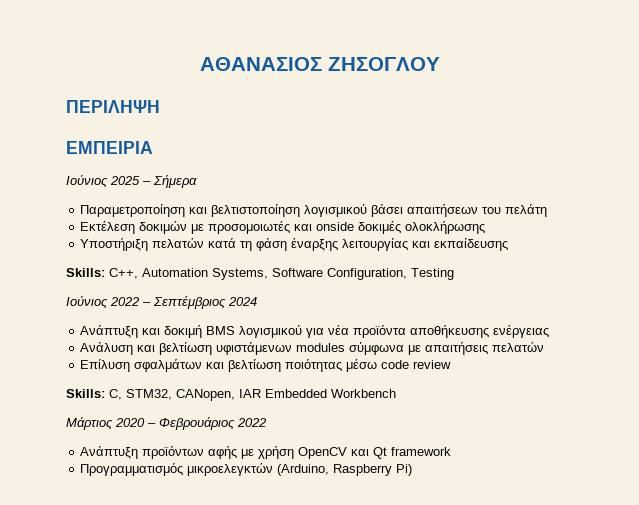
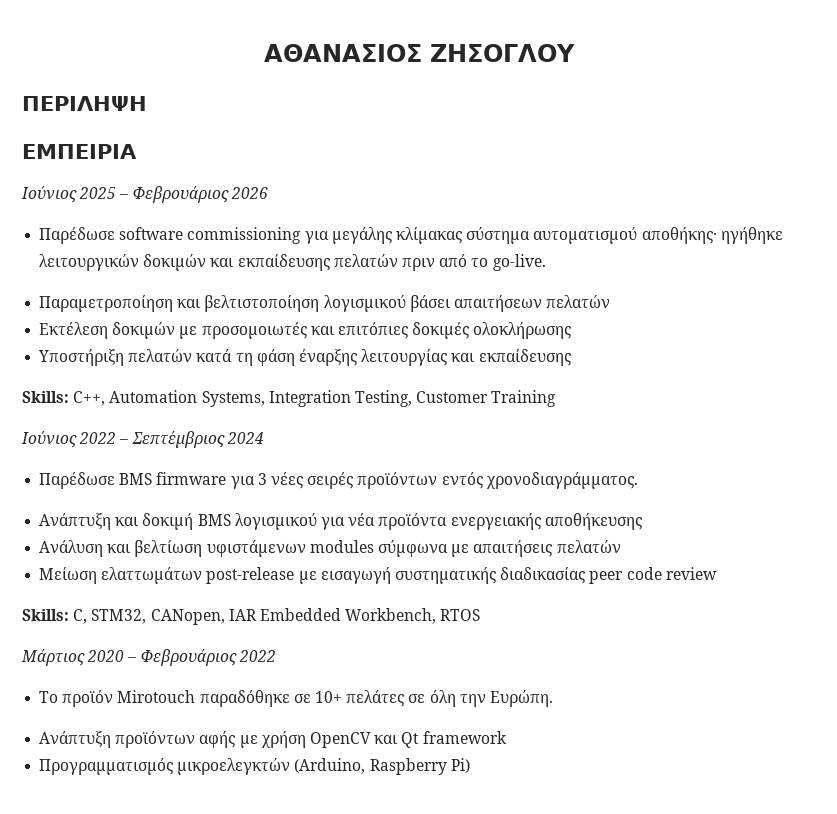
[153,175,197,188] Σήμερα -> [132,186,268,203] [39,227,783,244] [39,254,546,271] Φεβρουάριος 2026 // Παρέδωσε software commissioning για μεγάλης κλίμακας σύστημα αυτοματισμού αποθήκης· ηγήθηκε λειτουργικών δοκιμών και εκπαίδευσης πελατών πριν από το go-live.
[482,204,548,217] του πελάτη -> [546,295,611,308] πελατών
[316,222,355,231] onside -> [337,322,408,339] επιτόπιες
[272,268,454,280] Software Configuration, Testing -> [268,390,557,407] Integration Testing, Customer Training
(257, 301) none -> [39,472,638,489] // Παρέδωσε BMS firmware για 3 νέες σειρές προϊόντων εντός χρονοδιαγράμματος.
(407, 331) none -> [450,513,541,530] ενεργειακής
[493,325,550,338] ενέργειας -> (642, 521) none
[80,359,378,372] Επίλυση σφαλμάτων και βελτίωση ποιότητας μέσω -> [39,567,624,584] Μείωση ελαττωμάτων post-release με εισαγωγή συστηματικής διαδικασίας peer
[331,389,396,398] Workbench -> [345,608,481,624] Workbench, RTOS
(267, 422) none -> [39,690,553,707] // Το προϊόν Mirotouch παραδόθηκε σε 10+ πελάτες σε όλη την Ευρώπη.

